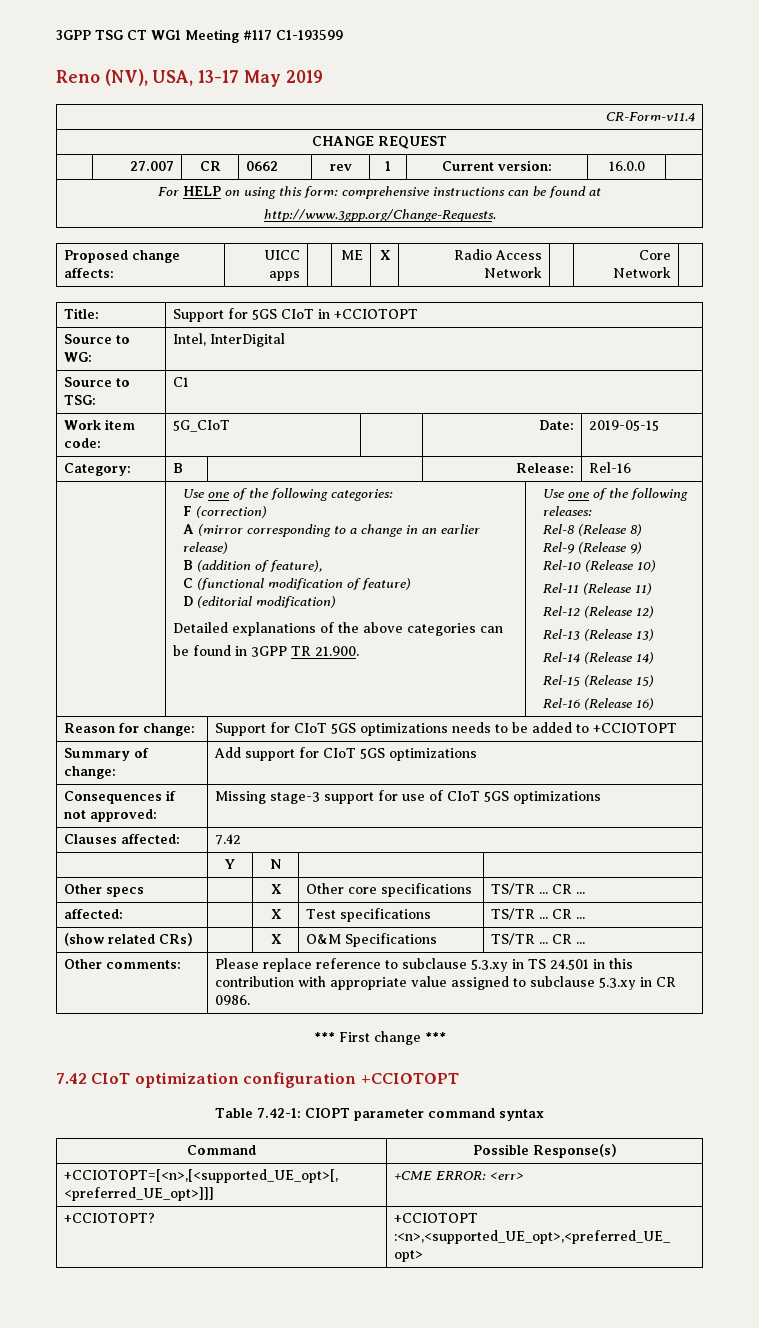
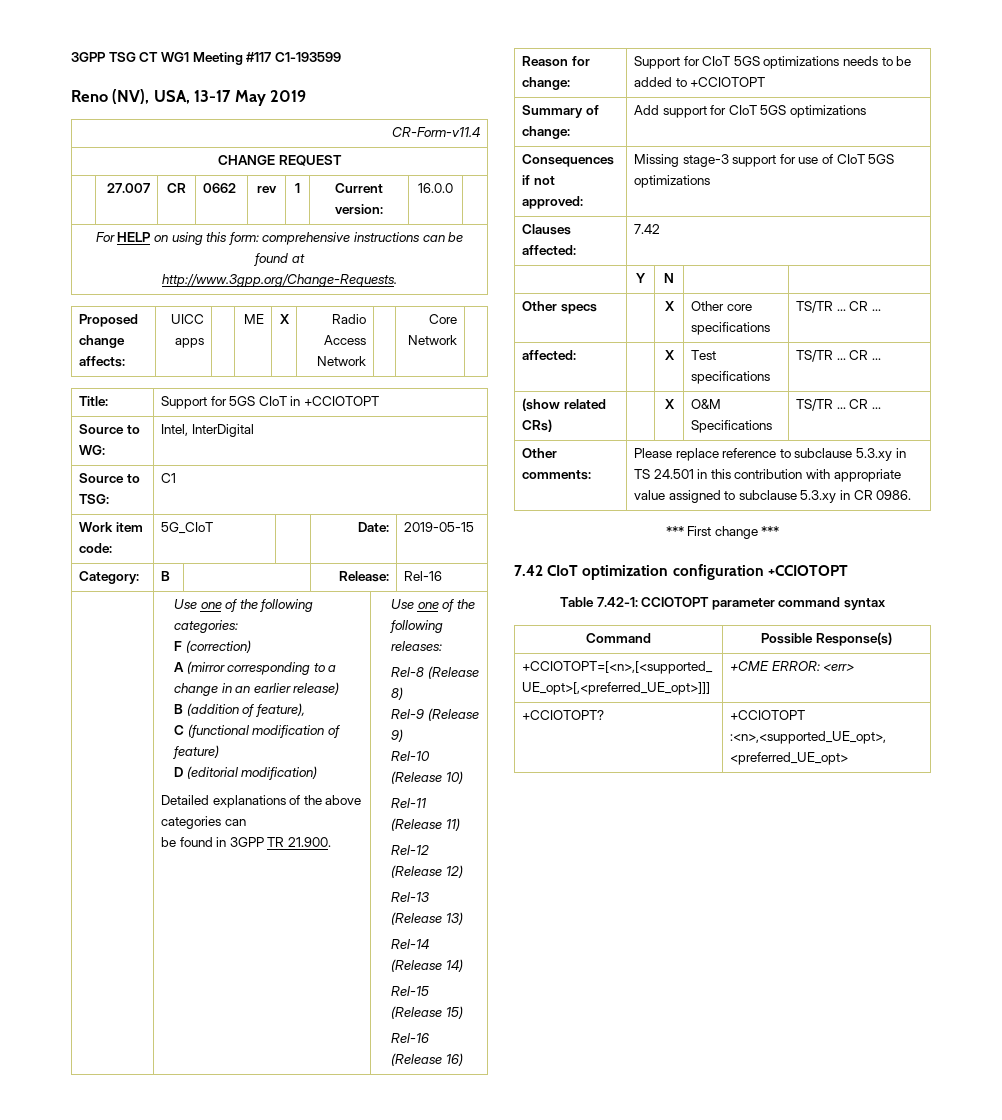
[304,1108,350,1118] CIOPT -> [641,597,710,607] CCIOTOPT

